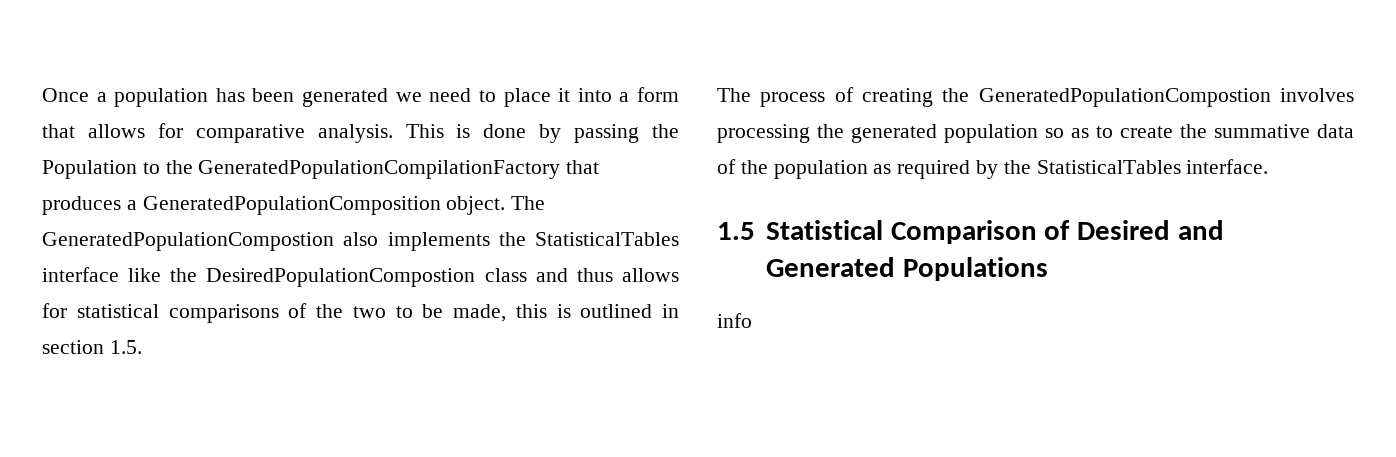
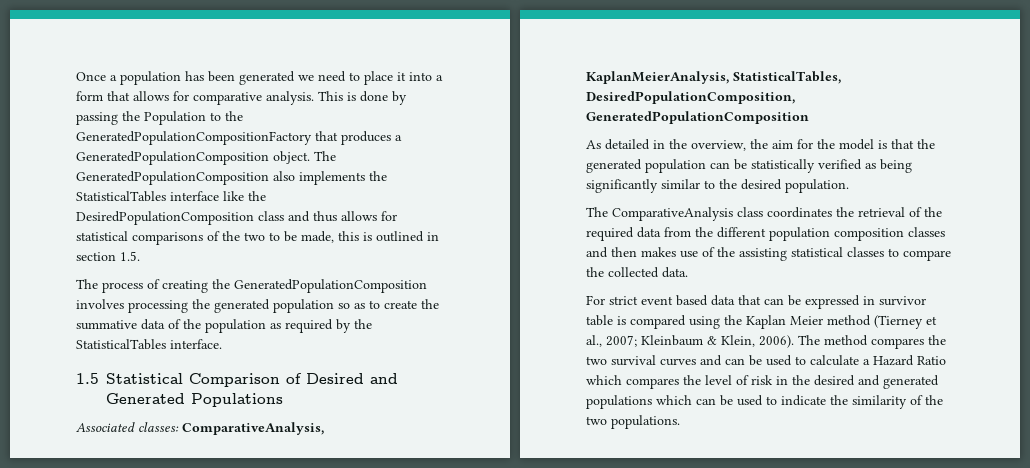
[198,160,561,179] GeneratedPopulationCompilationFactory -> [76,131,312,145] GeneratedPopulationCompositionFactory
[42,232,334,251] GeneratedPopulationCompostion -> [76,171,269,185] GeneratedPopulationComposition
[206,268,476,287] DesiredPopulationCompostion -> [76,211,254,225] DesiredPopulationComposition
[978,88,1271,107] GeneratedPopulationCompostion -> [234,279,427,293] GeneratedPopulationComposition
[717,313,752,328] info -> [76,422,324,435] [586,71,841,84] [586,91,795,104] [586,111,809,124] [586,139,935,151] [586,159,912,173] [586,179,849,193] [586,207,942,221] [586,227,945,241] [586,247,951,261] [586,267,688,278] [586,295,926,309] [586,315,937,329] [586,335,946,349] [586,355,946,366] [586,375,939,389] [586,395,943,409] [586,415,680,429] Associated classes: ComparativeAnalysis, KaplanMeierAnalysis, StatisticalTables, DesiredPopulationComposition, GeneratedPopulationComposition // As detailed in the overview, the aim for the model is that the generated population can be statistically verified as being significantly similar to the desired population. // The ComparativeAnalysis class coordinates the retrieval of the required data from the different population composition classes and then makes use of the assisting statistical classes to compare the collected data. // For strict event based data that can be expressed in survivor table is compared using the Kaplan Meier method (Tierney et al., 2007; Kleinbaum & Klein, 2006). The method compares the two survival curves and can be used to calculate a Hazard Ratio which compares the level of risk in the desired and generated populations which can be used to indicate the similarity of the two populations.

